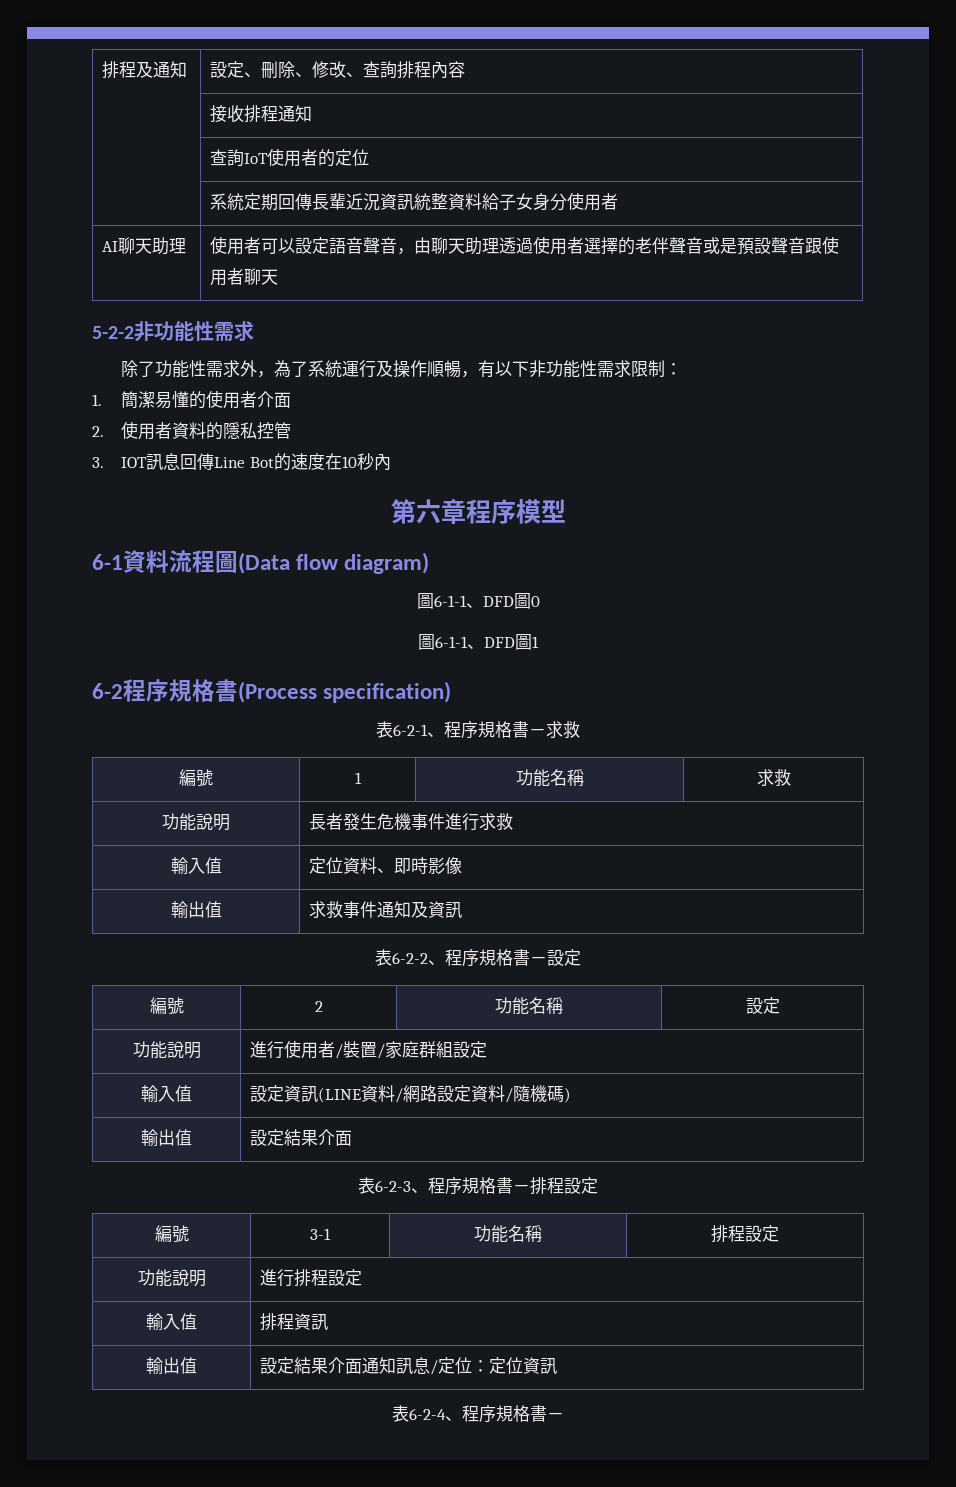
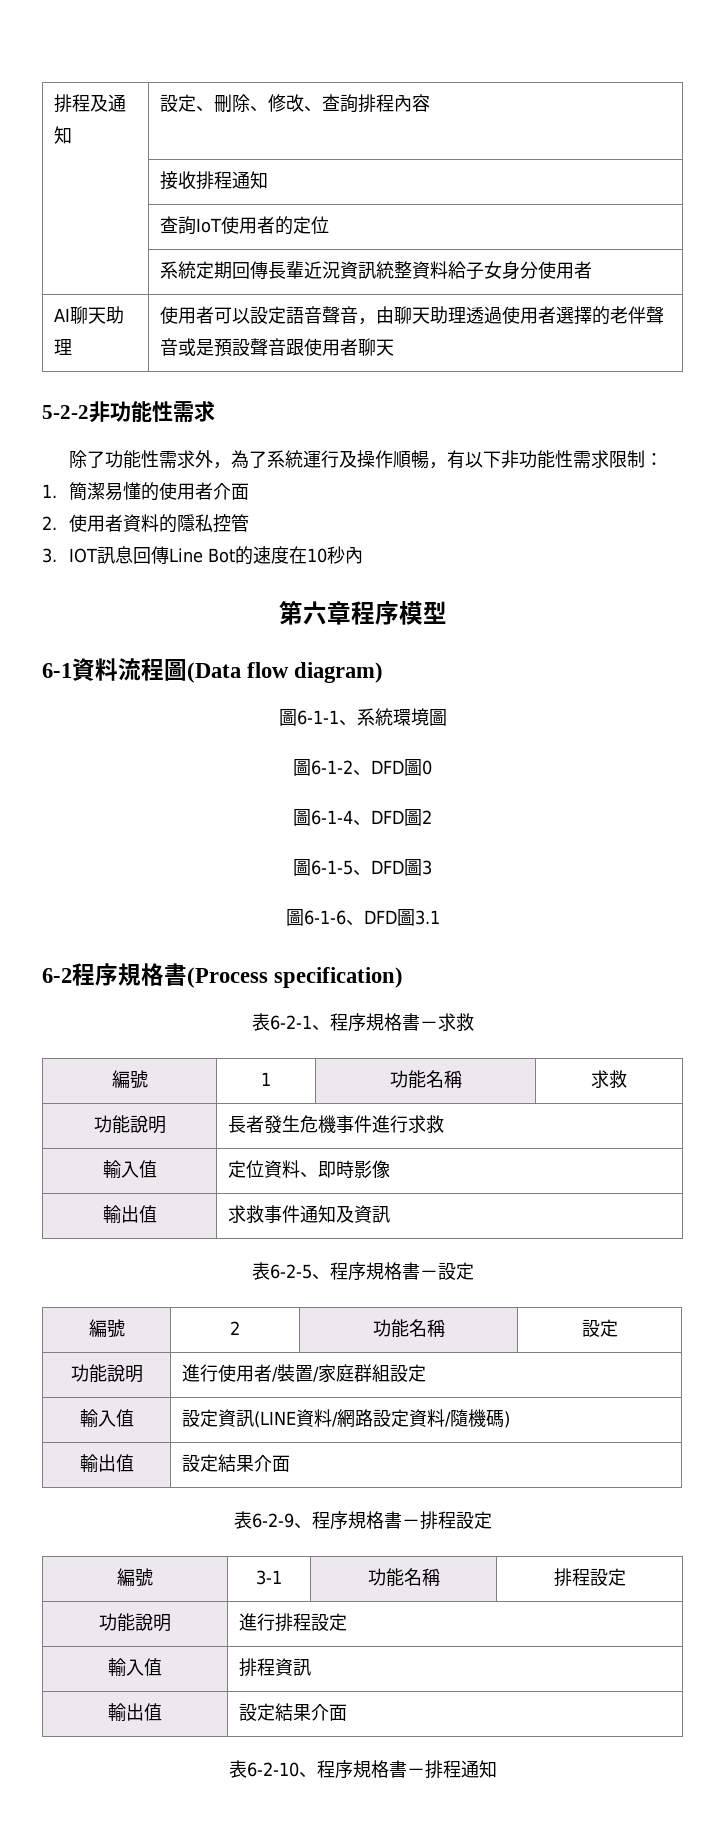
(483, 605) none -> [356,708,447,726] [293,759,371,776] 系統環境圖 // 圖6-1-2、
[435,634,539,650] 6-1-1、DFD圖1 -> [311,809,432,826] [293,859,432,876] [285,909,440,926] 6-1-4、DFD圖2 // 圖6-1-5、DFD圖3 // 圖6-1-6、DFD圖3.1
[392,952,428,964] 6-2-2 -> [269,1264,312,1279] 6-2-5
[375,1180,411,1192] 6-2-3 -> [251,1513,294,1528] 6-2-9
[361,1357,557,1375] [392,1405,564,1423] 通知訊息/定位：定位資訊 // 表6-2-4、程序規格書－ -> [228,1760,497,1779] // 表6-2-10、程序規格書－排程通知

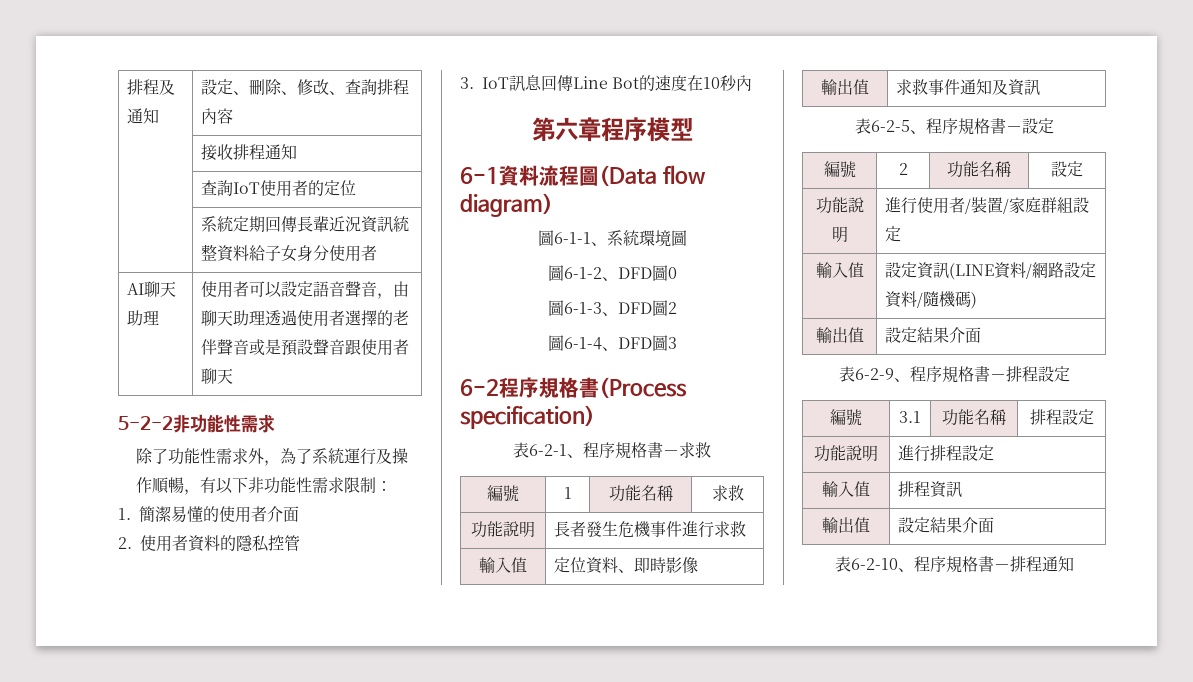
[69,548,98,563] IOT -> [482,77,509,89] IoT
[311,810,353,825] 6-1-4 -> [563,302,602,314] 6-1-3
[311,860,353,875] 6-1-5 -> [563,337,602,350] 6-1-4
[285,909,440,926] // 圖6-1-6、DFD圖3.1 -> (677, 343) none
[256,1570,282,1585] 3-1 -> [899,411,921,423] 3.1

